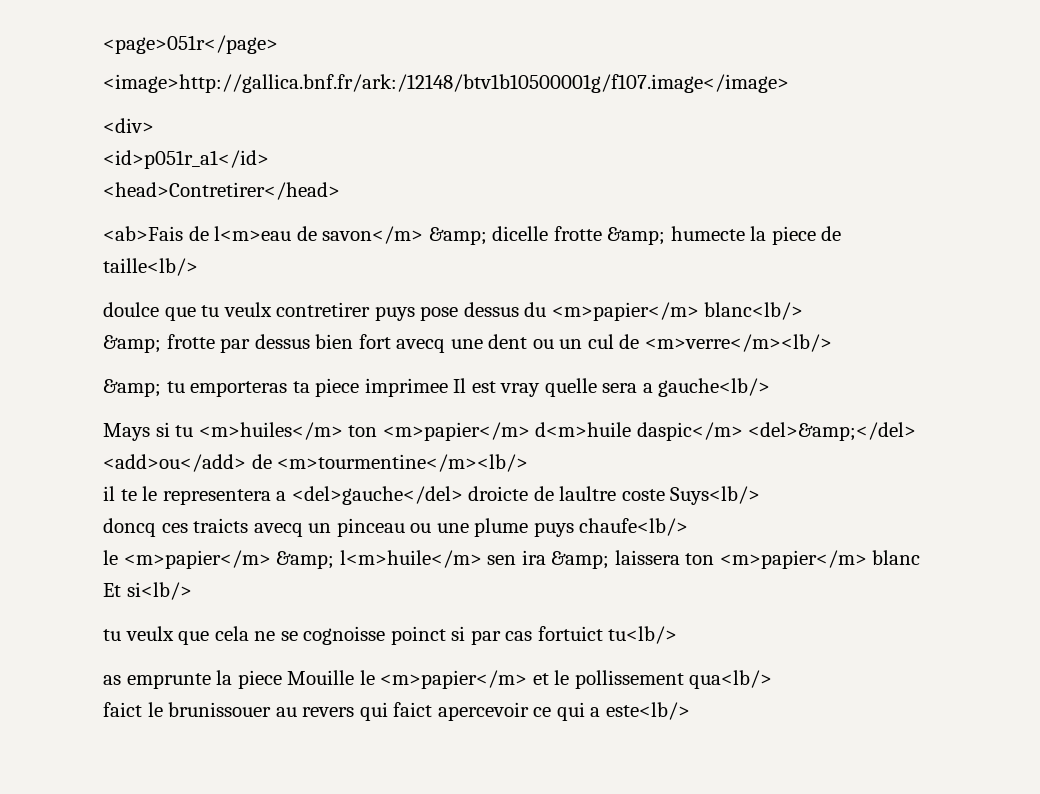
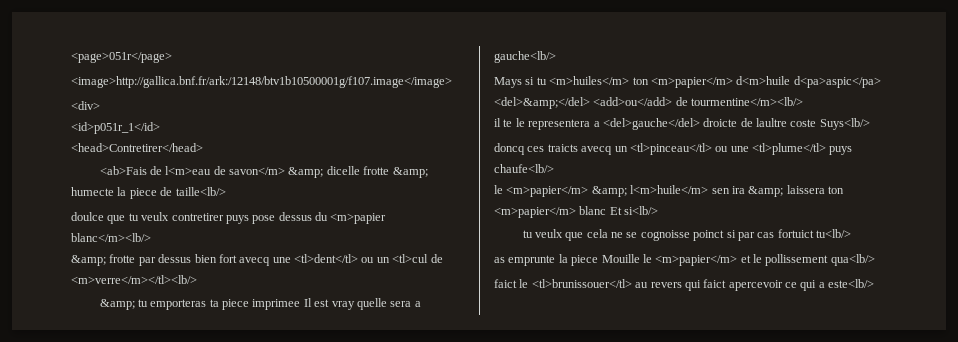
[103,150,269,169] <id>p051r_a1</id> -> [71,122,160,134] <id>p051r_1</id>
[551,302,804,321] <m>papier</m> blanc<lb/> -> [330,213,387,224] [71,233,151,242] <m>papier blanc</m><lb/>
[488,334,528,349] dent -> [294,254,358,263] <tl>dent</tl>
[587,334,832,352] cul de <m>verre</m><lb/> -> [392,254,443,263] [71,275,197,284] <tl>cul de <m>verre</m></tl><lb/>
[636,422,743,441] daspic</m> -> [793,76,881,88] d<pa>aspic</pa>
[277,454,529,472] <m>tourmentine</m><lb/> -> [691,97,804,106] tourmentine</m><lb/>
[336,518,405,537] pinceau -> [629,143,712,155] <tl>pinceau</tl>
[474,518,529,537] plume -> [752,143,826,155] <tl>plume</tl>
[168,702,272,717] brunissouer -> [531,279,632,288] <tl>brunissouer</tl>

